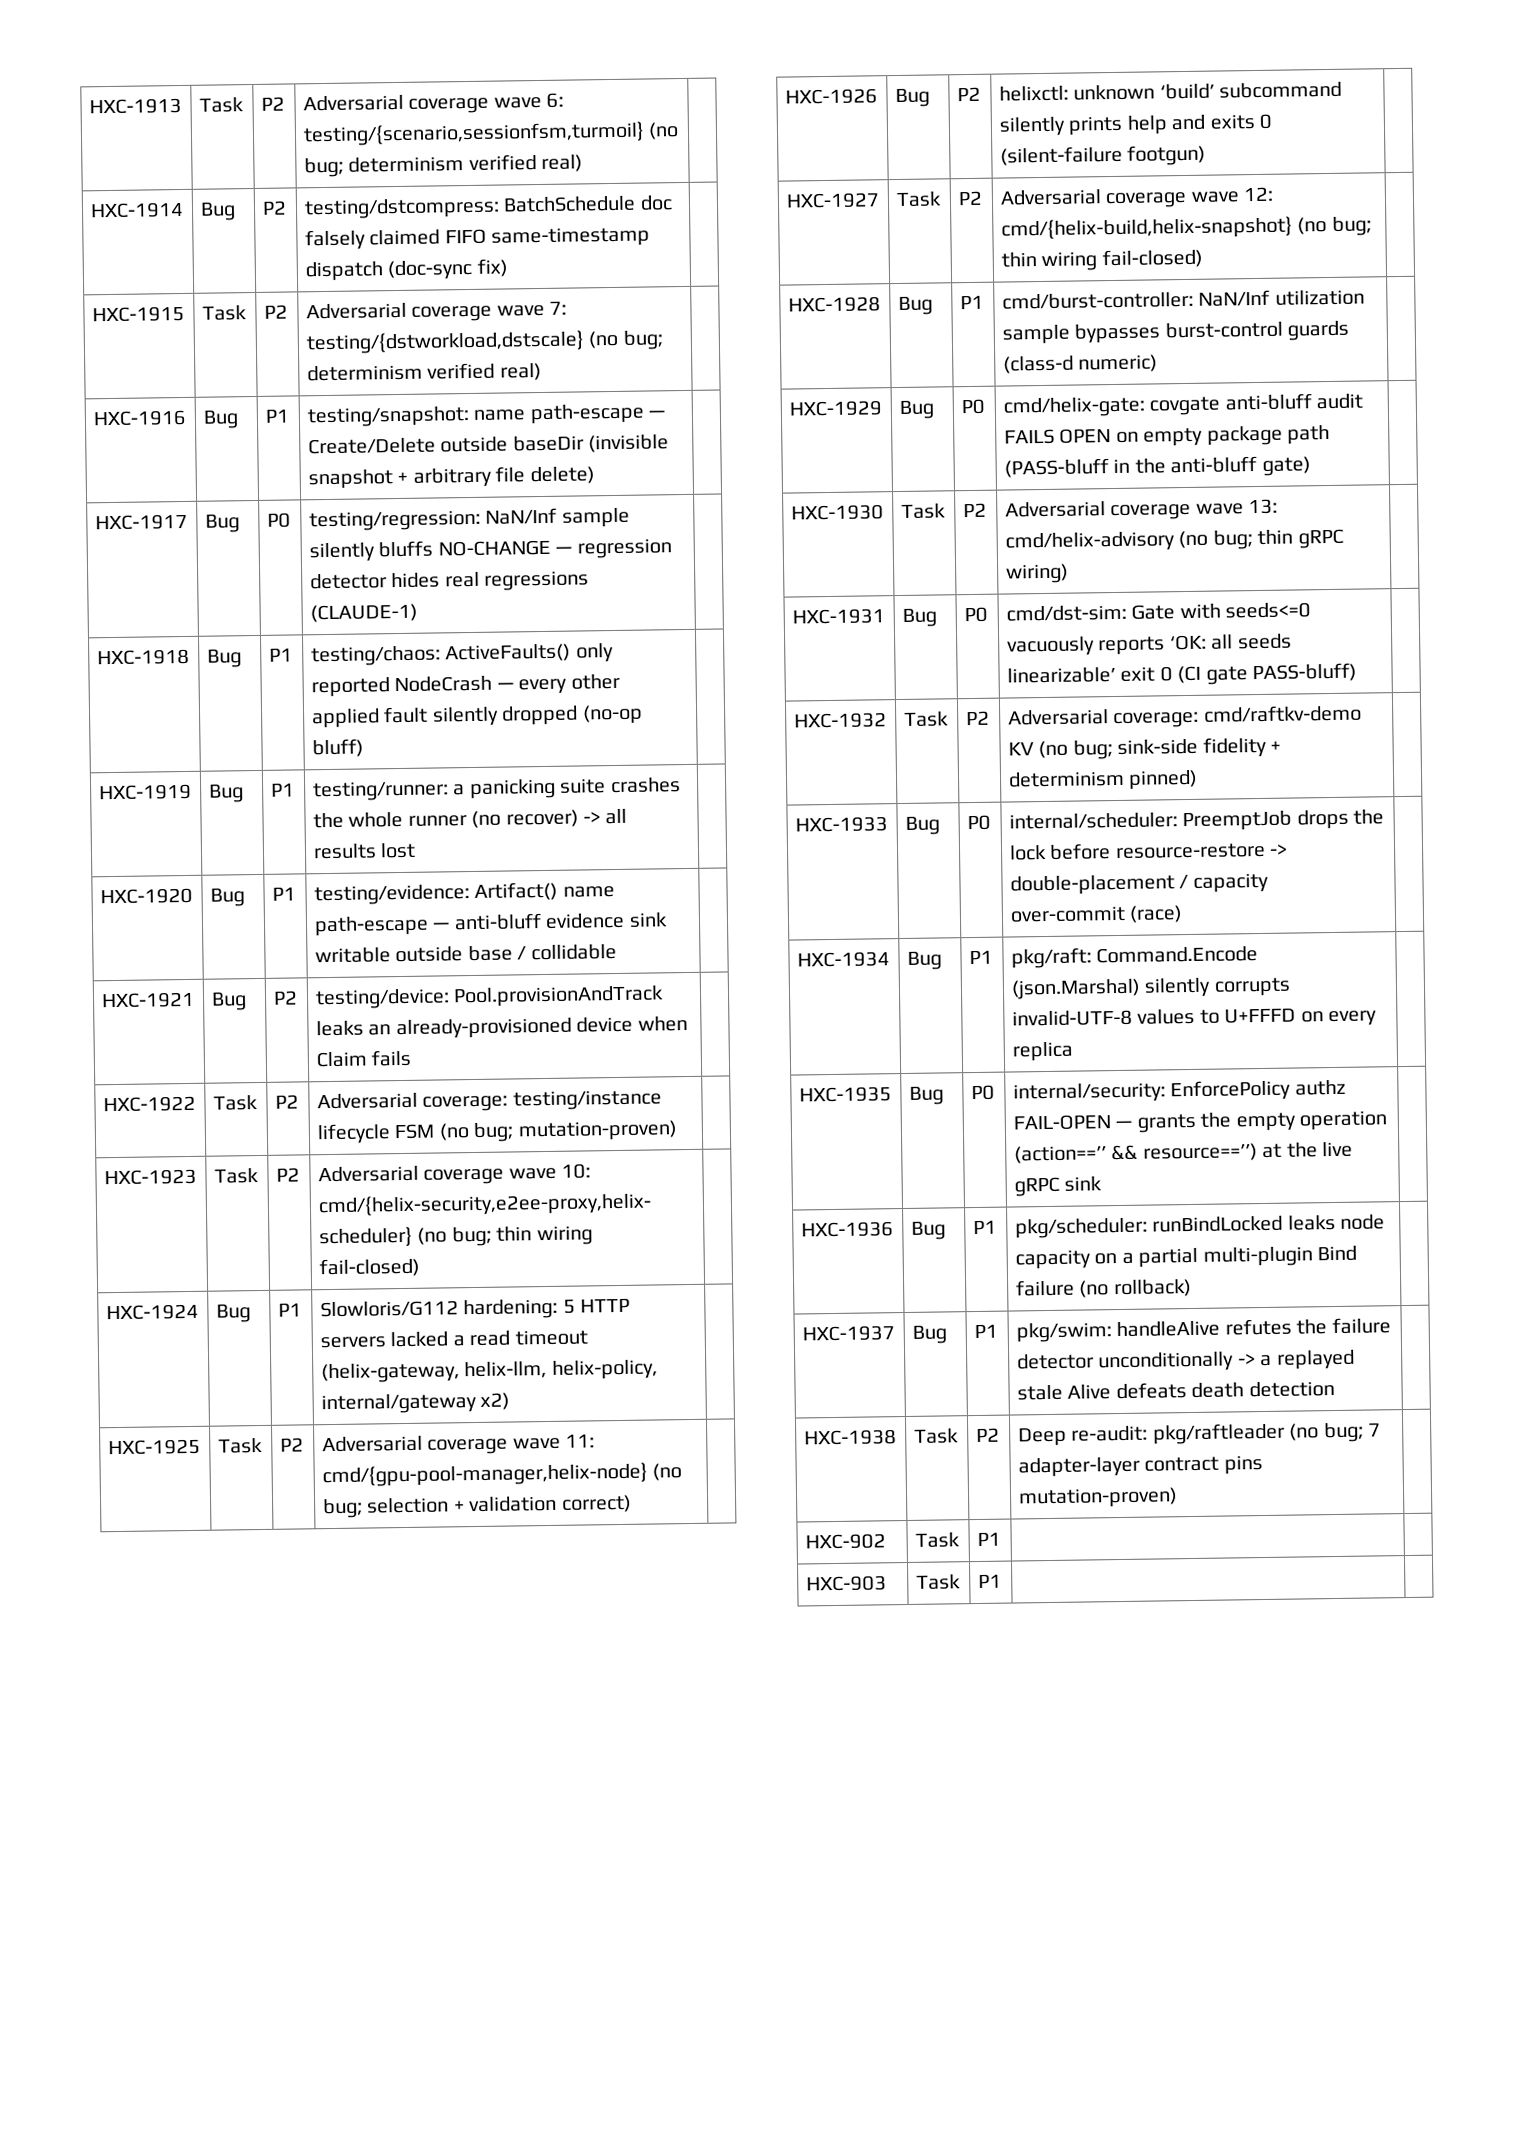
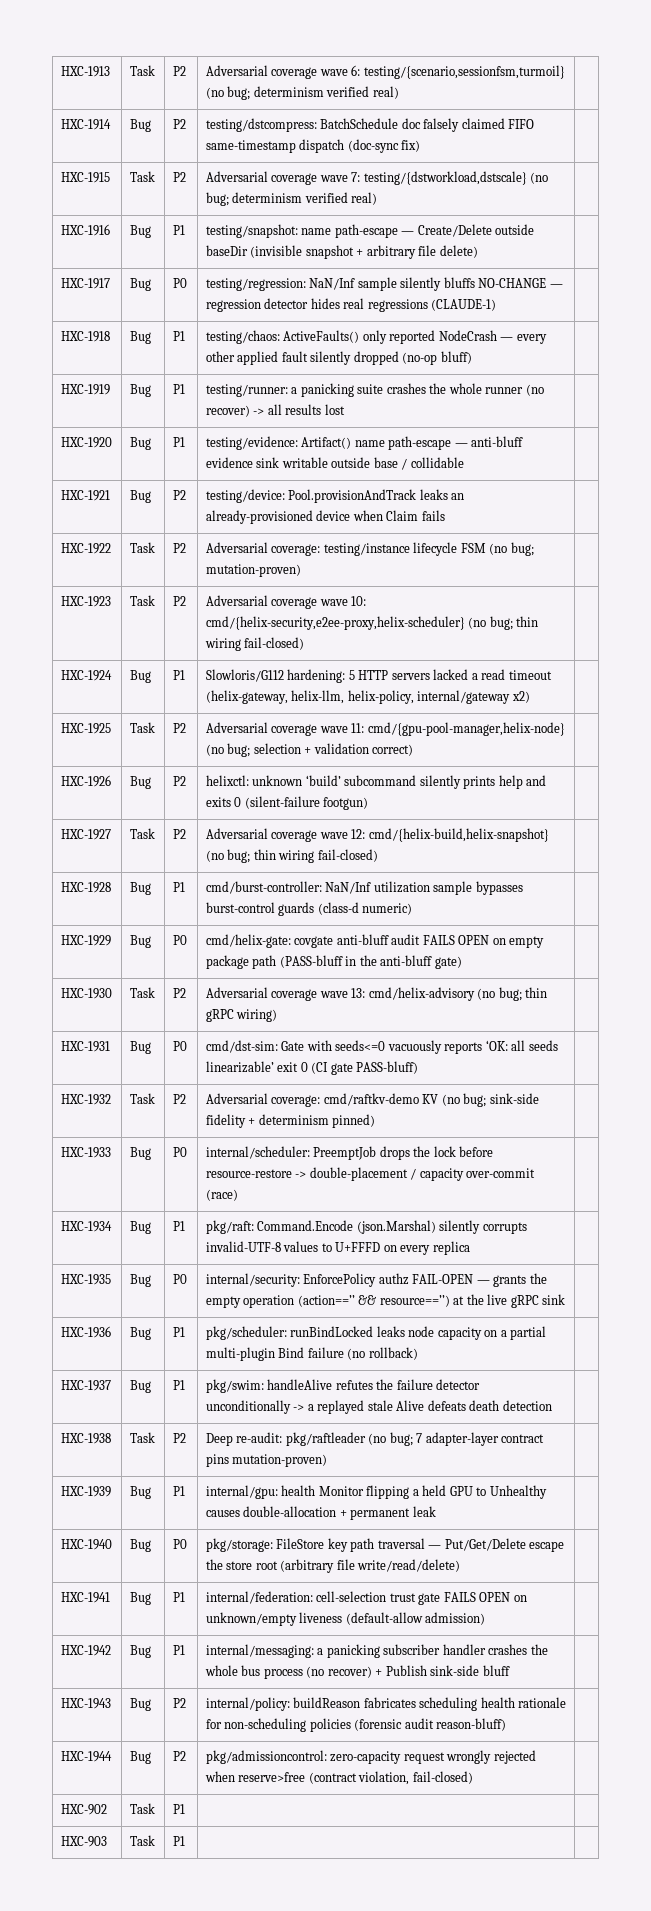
(1178, 1498) none -> [60,1486,111,1497] [129,1486,151,1499] [172,1486,185,1496] [205,1485,547,1499] [205,1506,436,1520] [60,1539,112,1550] [129,1539,151,1552] [172,1539,187,1549] [205,1538,565,1552] [205,1559,461,1573] [60,1592,110,1603] [129,1592,151,1605] [172,1592,185,1602] [205,1591,527,1605] [205,1612,486,1626] [60,1645,111,1656] [129,1645,151,1658] [172,1645,185,1655] [205,1644,548,1658] [204,1665,510,1679] [60,1698,111,1709] [129,1698,151,1711] [172,1698,186,1708] [205,1697,567,1711] [205,1718,507,1732] [60,1751,112,1762] [129,1751,151,1764] [172,1751,186,1761] [205,1750,536,1764] [204,1771,473,1785] // HXC-1939 | Bug | P1 | internal/gpu: health Monitor flipping a held GPU to Unhealthy causes double-allocation + permanent leak | // HXC-1940 | Bug | P0 | pkg/storage: FileStore key path traversal — Put/Get/Delete escape the store root (arbitrary file write/read/delete) | // HXC-1941 | Bug | P1 | internal/federation: cell-selection trust gate FAILS OPEN on unknown/empty liveness (default-allow admission) | // HXC-1942 | Bug | P1 | internal/messaging: a panicking subscriber handler crashes the whole bus process (no recover) + Publish sink-side bluff | // HXC-1943 | Bug | P2 | internal/policy: buildReason fabricates scheduling health rationale for non-scheduling policies (forensic audit reason-bluff) | // HXC-1944 | Bug | P2 | pkg/admissioncontrol: zero-capacity request wrongly rejected when reserve>free (contract violation, fail-closed) |

